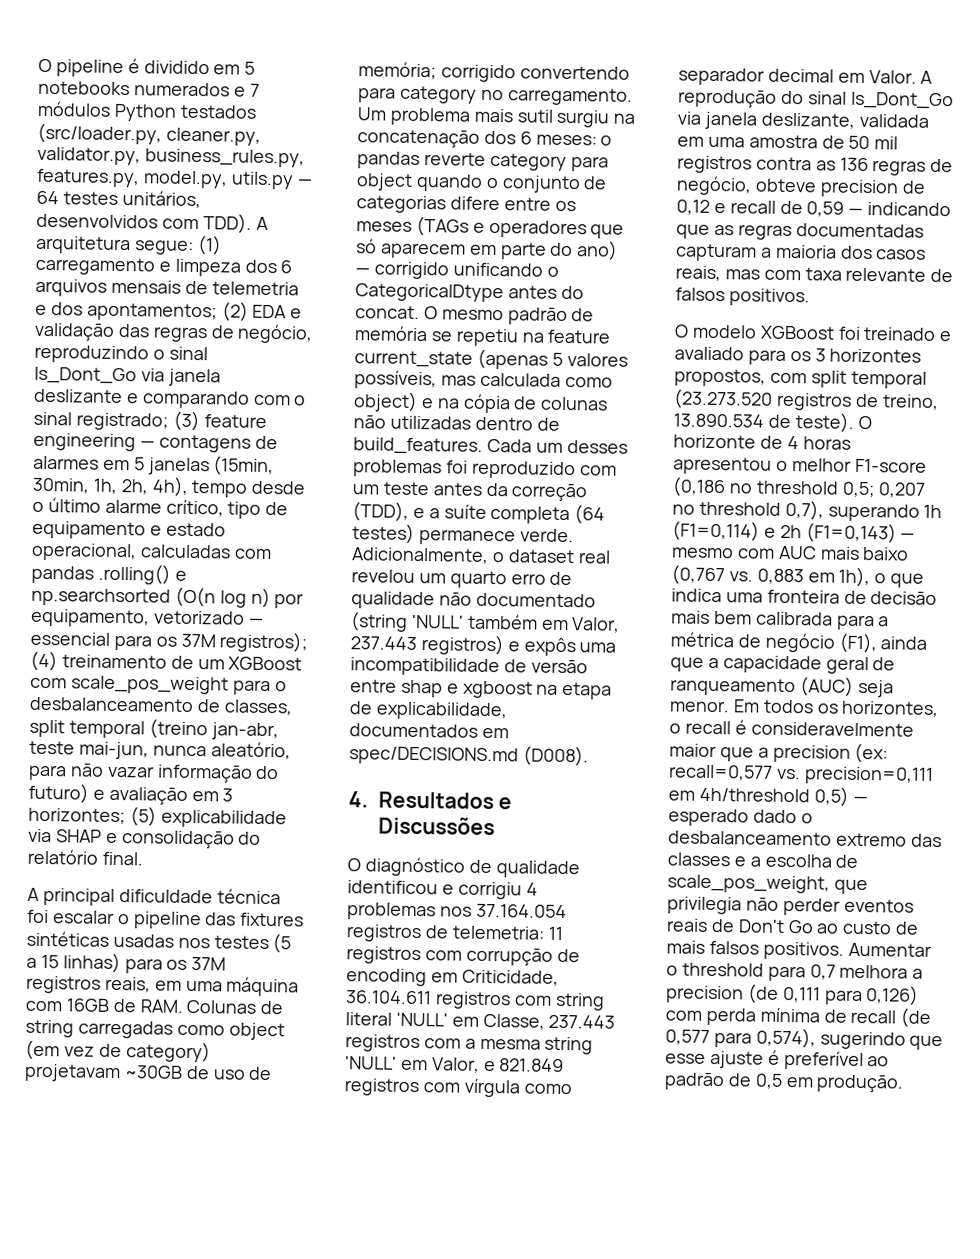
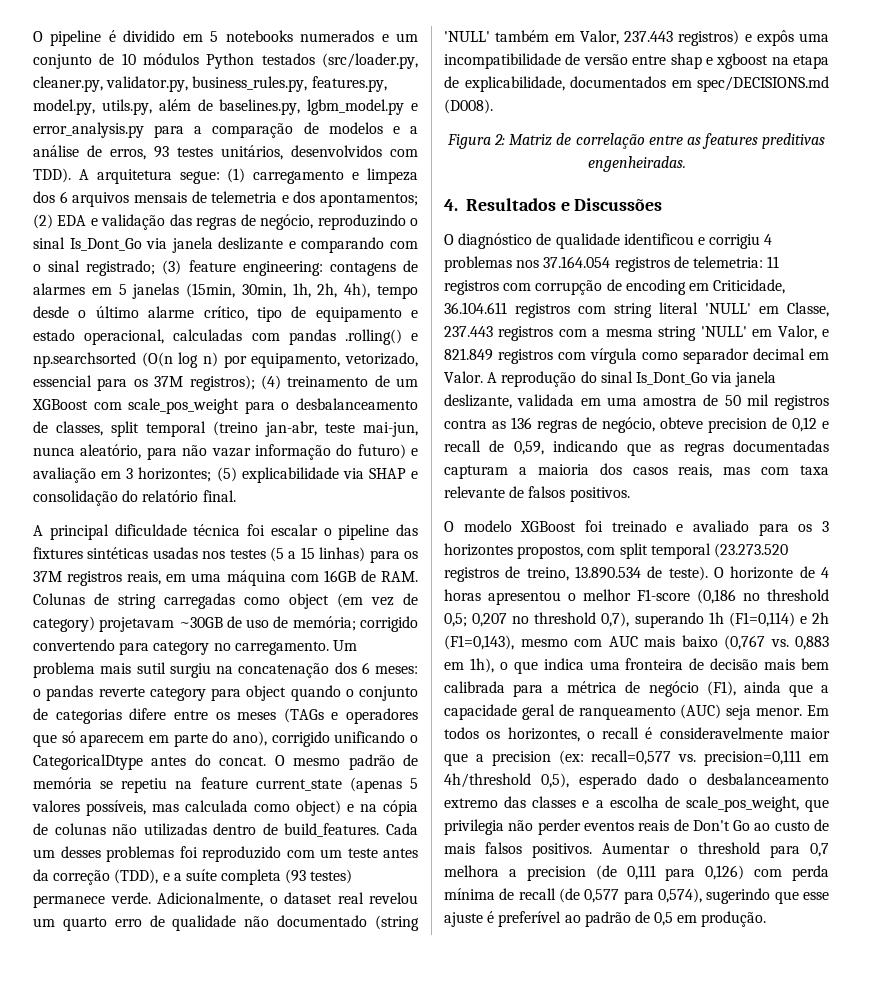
[249,83,260,97] 7 -> [396,33,419,42] [33,53,136,69] um conjunto de 10
[230,171,313,190] [36,190,59,205] utils.py — 64 -> [101,99,418,115] [33,122,419,138] [33,145,169,160] utils.py, além de baselines.py, lgbm_model.py e error_analysis.py para a comparação de modelos e a análise de erros, 93
[33,432,155,452] engineering — -> [242,261,323,276] engineering:
[153,610,264,625] vetorizado — -> [345,352,418,367] vetorizado,
[576,240,619,261] [355,267,370,275] ano) — -> [232,731,267,746] ano),
[574,504,606,525] (64 -> [285,869,307,884] (93
(589, 756) none -> [446,133,826,149] [587,156,686,172] // Figura 2: Matriz de correlação entre as features preditivas engenheiradas.
[806,201,864,217] 0,59 — -> [513,441,544,455] 0,59,
[805,522,916,544] (F1=0,143) — -> [444,635,514,650] (F1=0,143),
[813,786,868,807] 0,5) — -> [541,773,569,788] 0,5),

